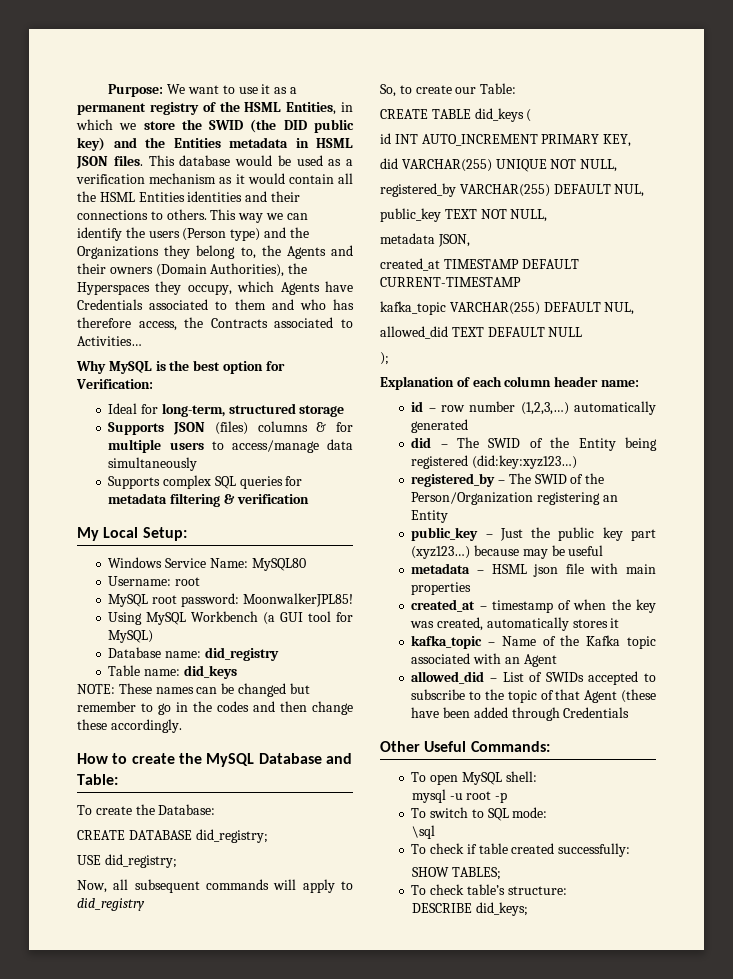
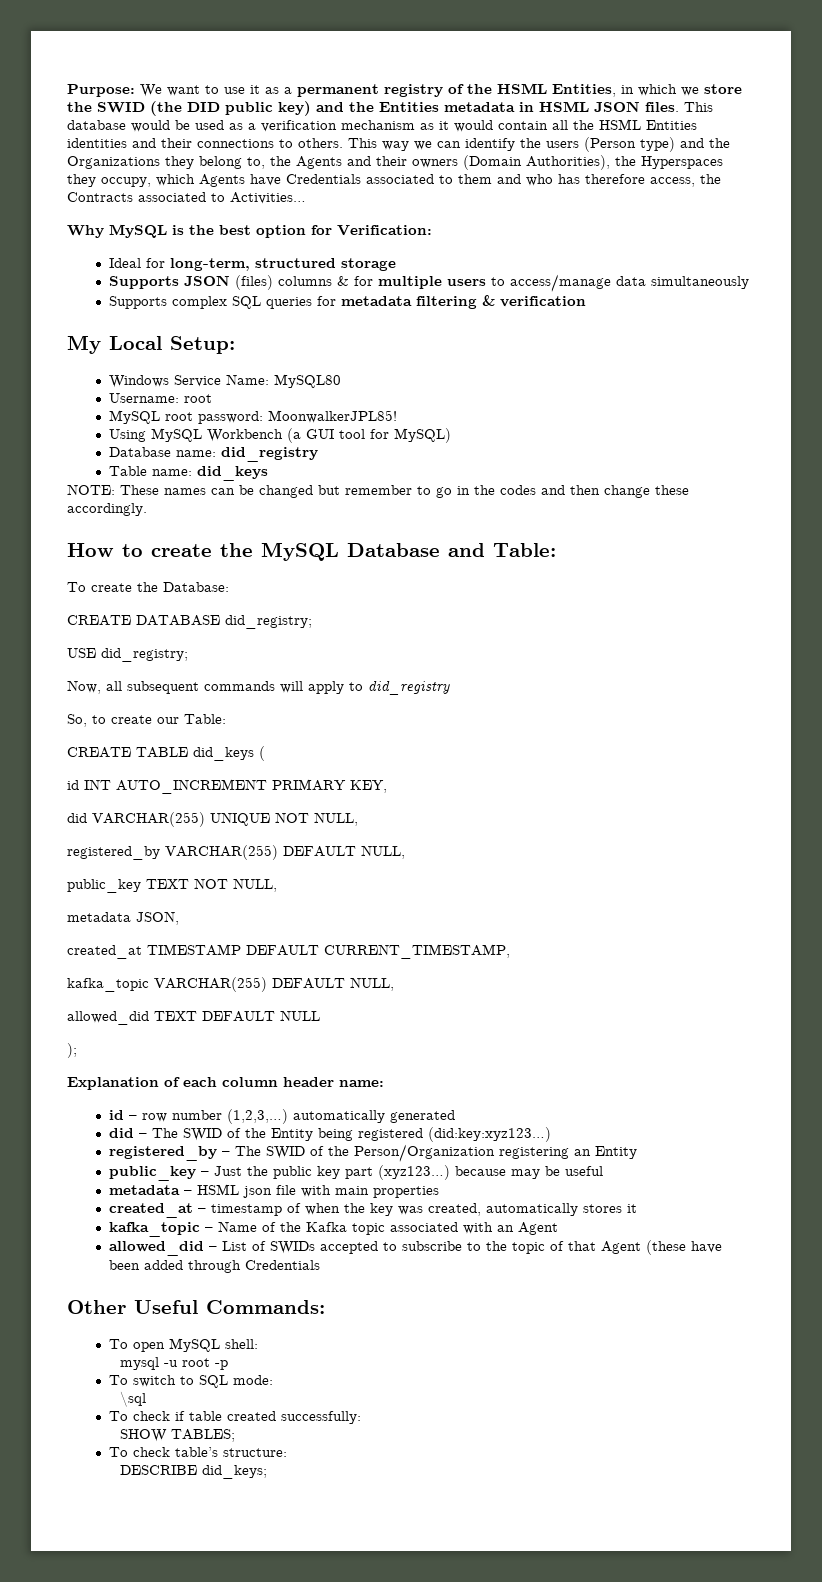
[614,184,645,197] NUL, -> [361,845,405,859] NULL,
[380,277,521,287] CURRENT-TIMESTAMP -> [324,944,510,959] CURRENT_TIMESTAMP,
[604,302,635,315] NUL, -> [350,977,394,991] NULL,

